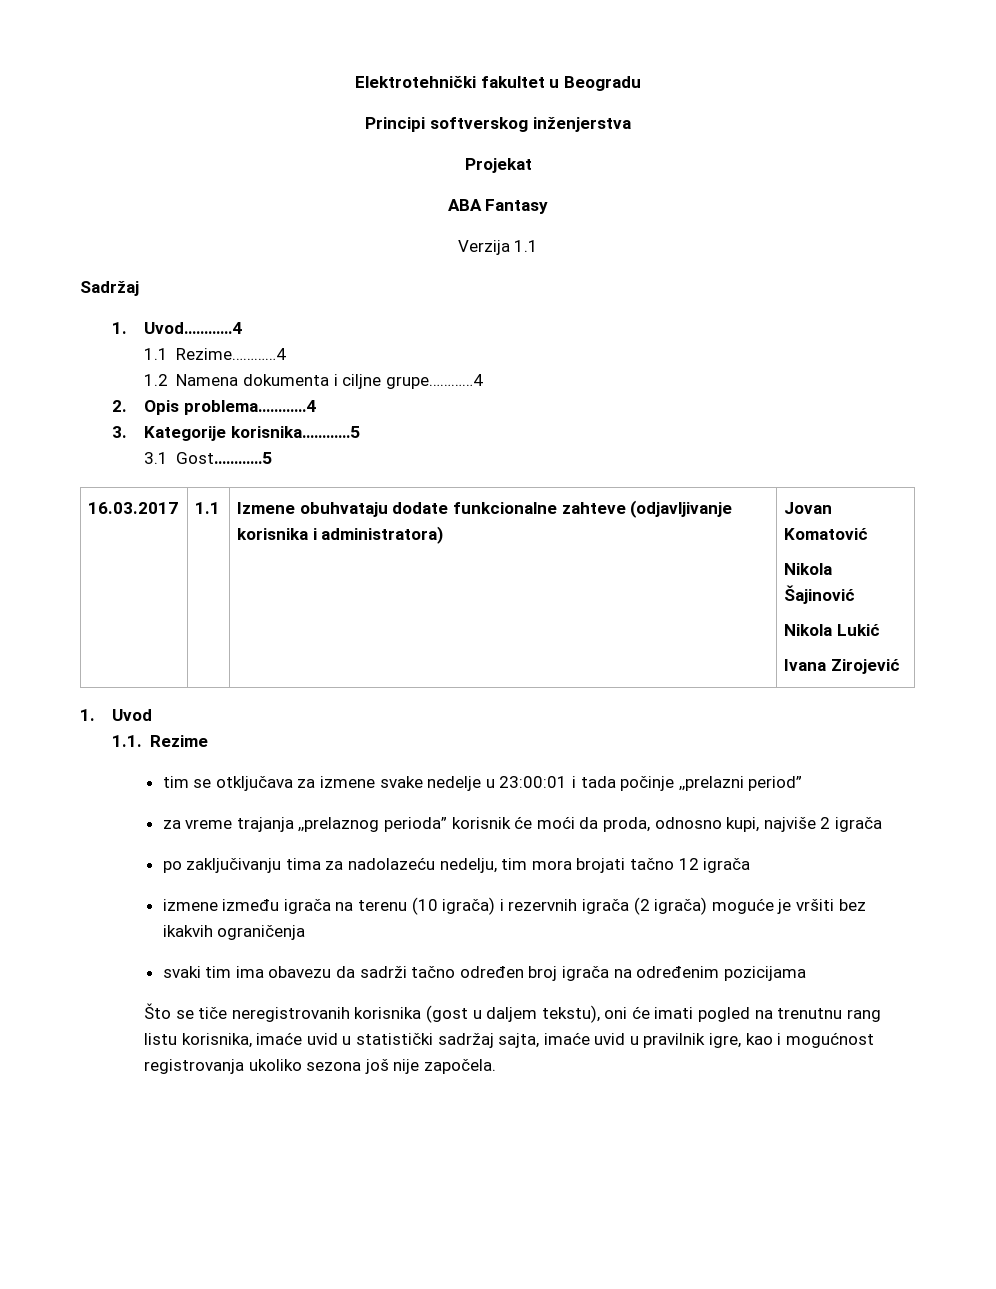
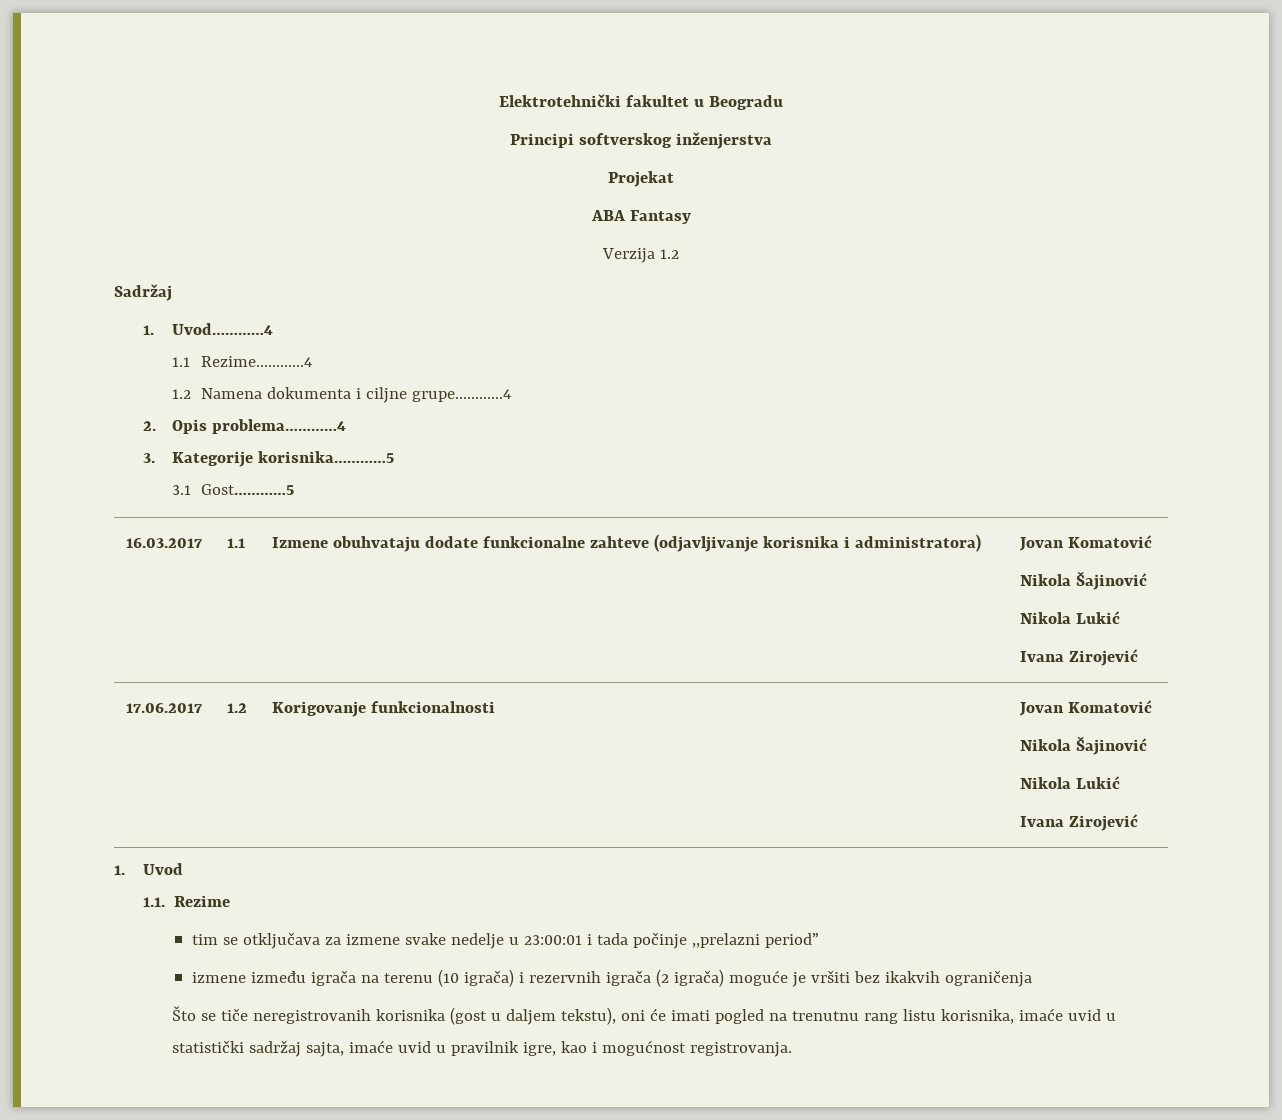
[514,240,539,252] 1.1 -> [659,249,679,259] 1.2
(900, 666) none -> [125,703,202,713] [226,703,247,713] [271,701,495,717] [1018,700,1152,716] [1019,737,1147,755] [1019,776,1120,789] [1019,814,1138,831] // 17.06.2017 | 1.2 | Korigovanje funkcionalnosti | Jovan Komatović // Nikola Šajinović // Nikola Lukić // Ivana Zirojević
[162,816,882,832] [162,857,751,873] // za vreme trajanja ,,prelaznog perioda” korisnik će moći da proda, odnosno kupi, najviše 2 igrača // po zaključivanju tima za nadolazeću nedelju, tim mora brojati tačno 12 igrača -> (820, 940) none
[162,966,806,981] // svaki tim ima obavezu da sadrži tačno određen broj igrača na određenim pozicijama -> (1033, 978) none
[143,1059,496,1074] registrovanja ukoliko sezona još nije započela. -> [689,1042,792,1057] registrovanja.

